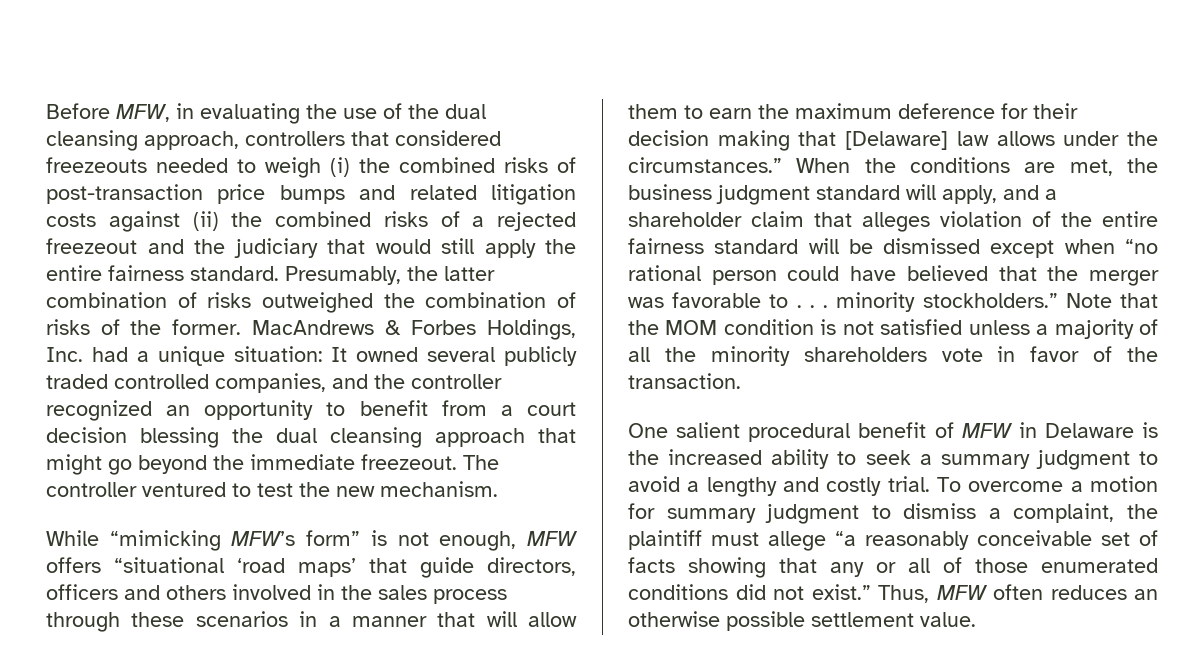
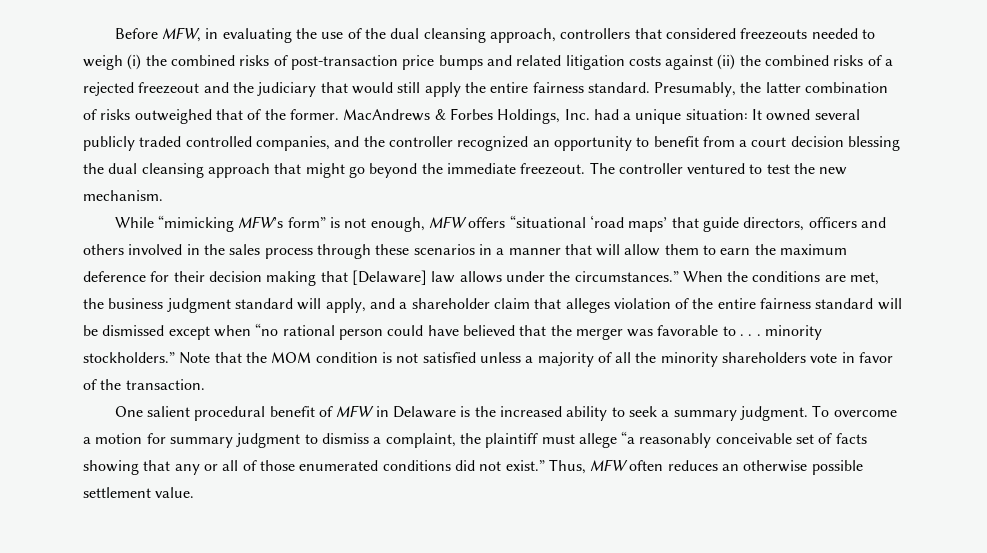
[383,292,576,308] [46,319,90,335] the combination of risks -> [215,109,243,120] that
[1035,450,1158,470] [628,476,930,497] judgment to avoid a lengthy and costly trial. -> [739,406,808,421] judgment.

